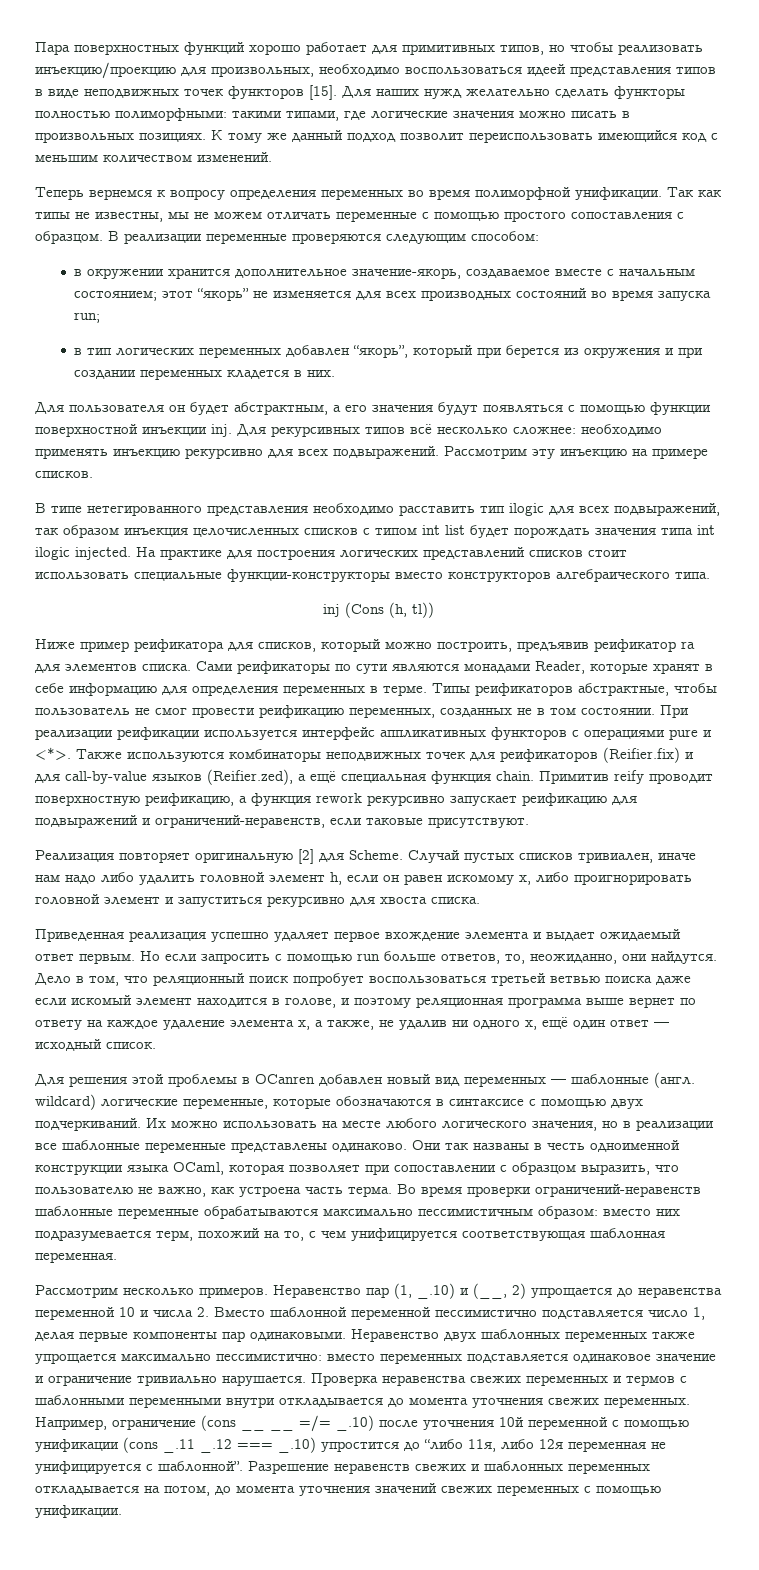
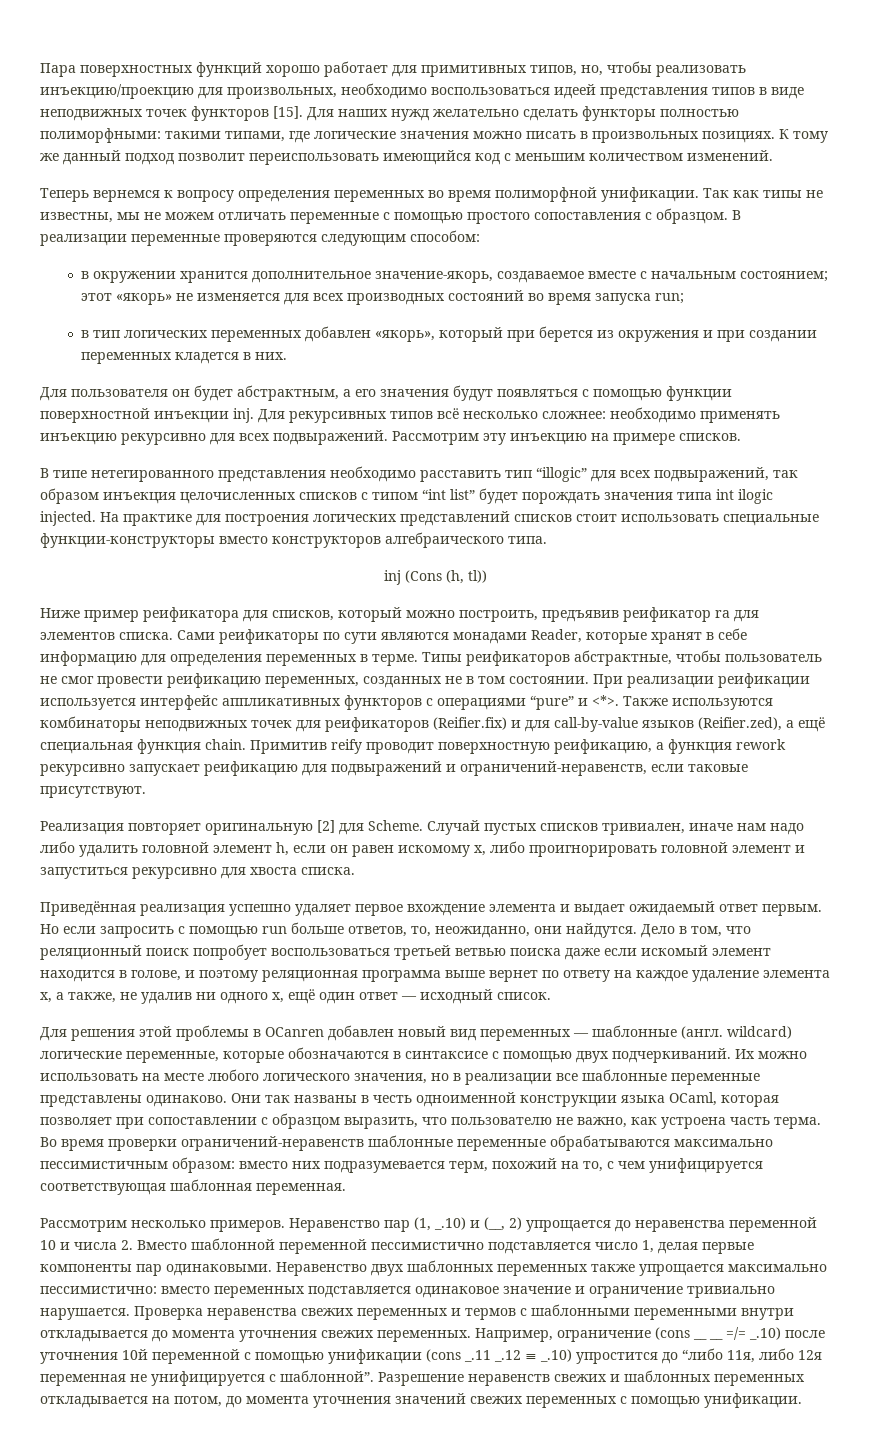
[549,45,565,52] но -> [581,65,603,76] но,
[197,288,250,301] “якорь” -> [115,293,172,305] «якорь»
[353,345,409,358] “якорь”, -> [374,330,435,342] «якорь»,
[509,503,544,516] ilogic -> [536,467,587,482] “illogic”
[422,525,465,535] int list -> [422,489,475,500] “int list”
[669,729,698,740] pure -> [530,695,574,710] “pure”
[35,929,124,942] Приведенная -> [40,901,136,916] Приведённая
[237,1443,273,1449] === -> [525,1354,537,1360] ≡

